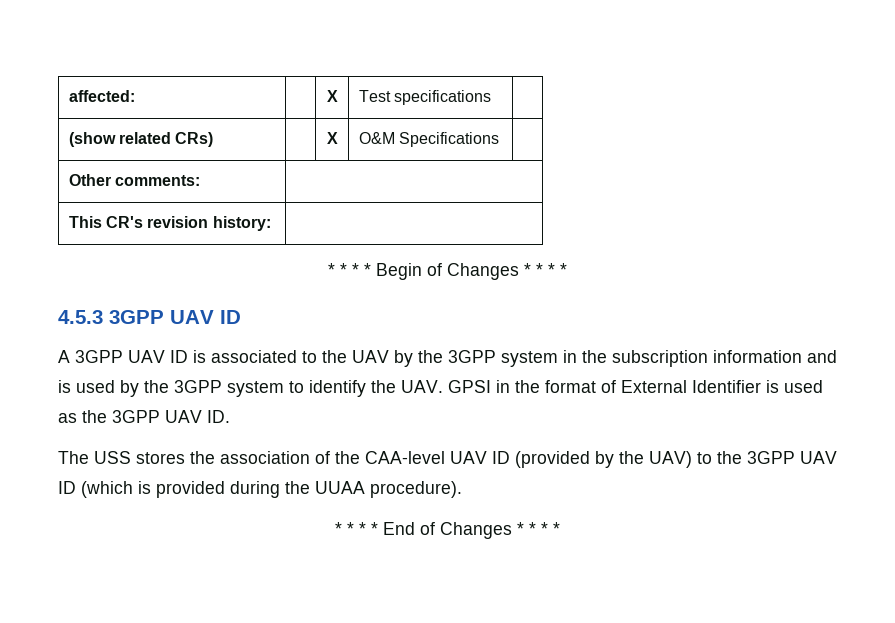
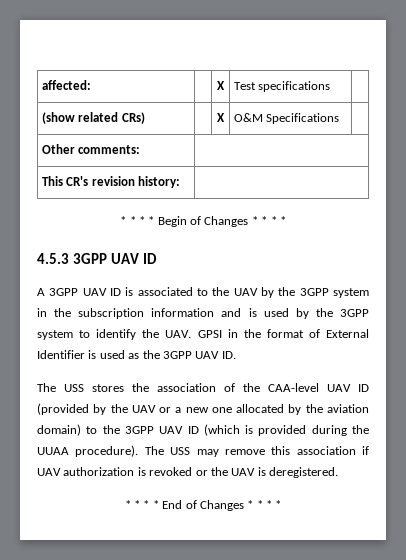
[649,451,692,468] UAV) -> [131,404,369,415] [37,424,81,436] UAV or a new one allocated by the aviation domain)
(462, 489) none -> [144,446,369,457] [37,467,338,478] The USS may remove this association if UAV authorization is revoked or the UAV is deregistered.

